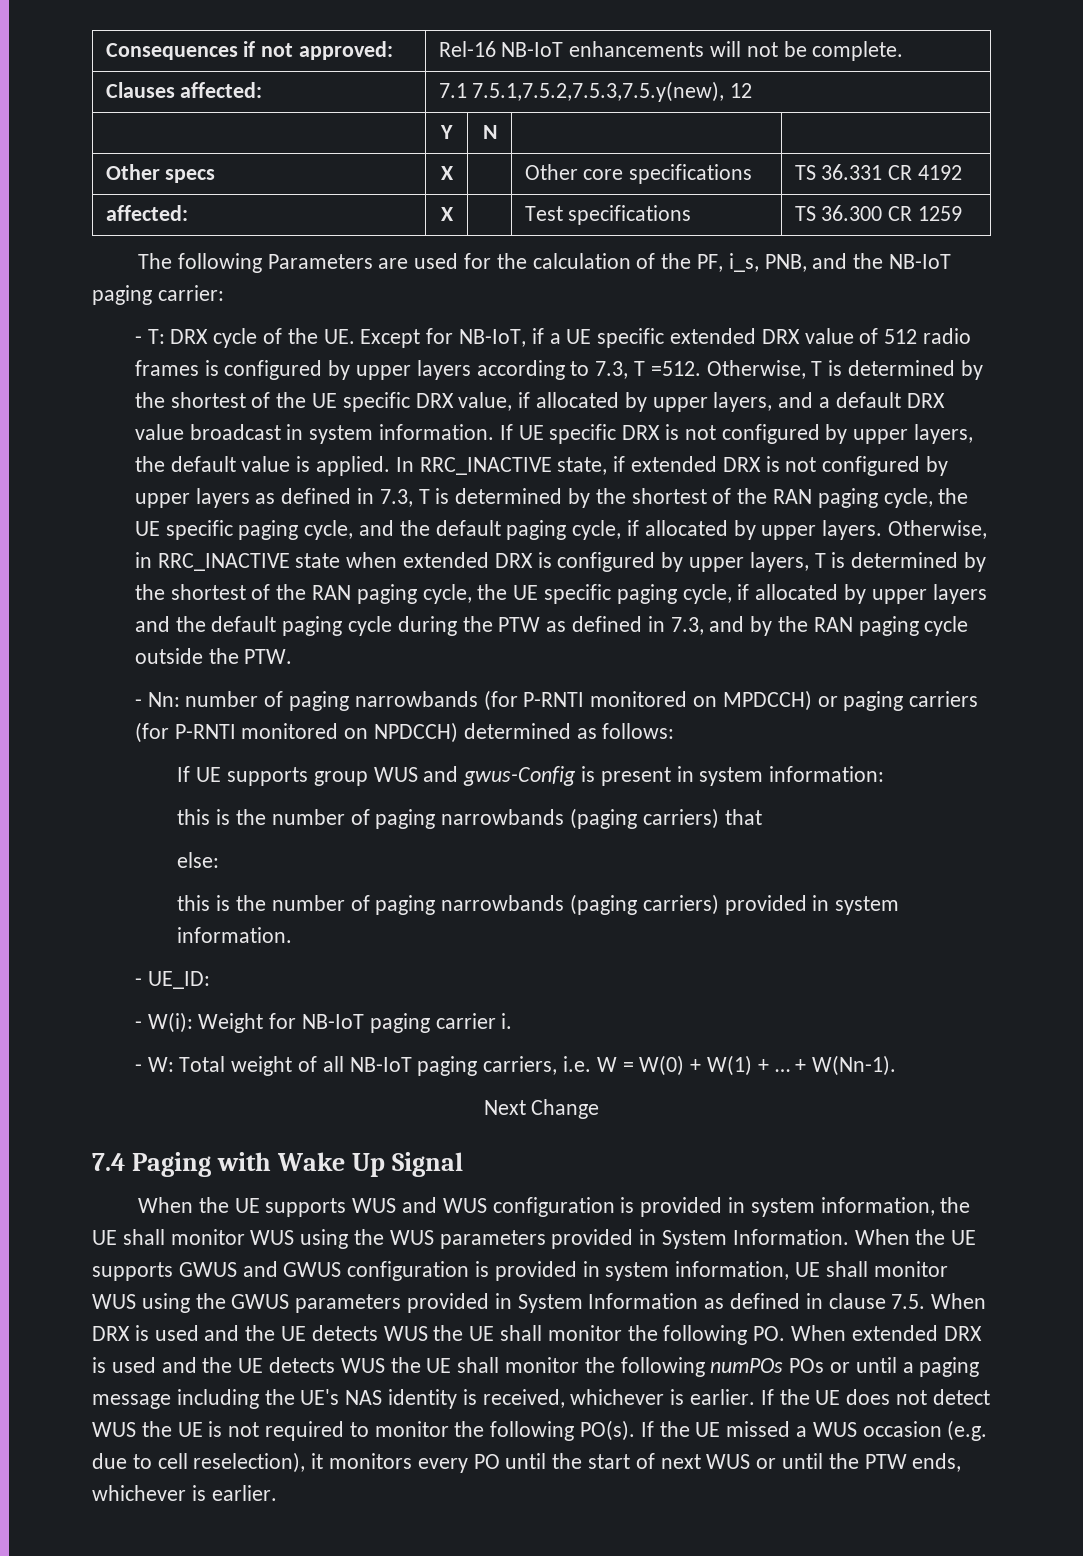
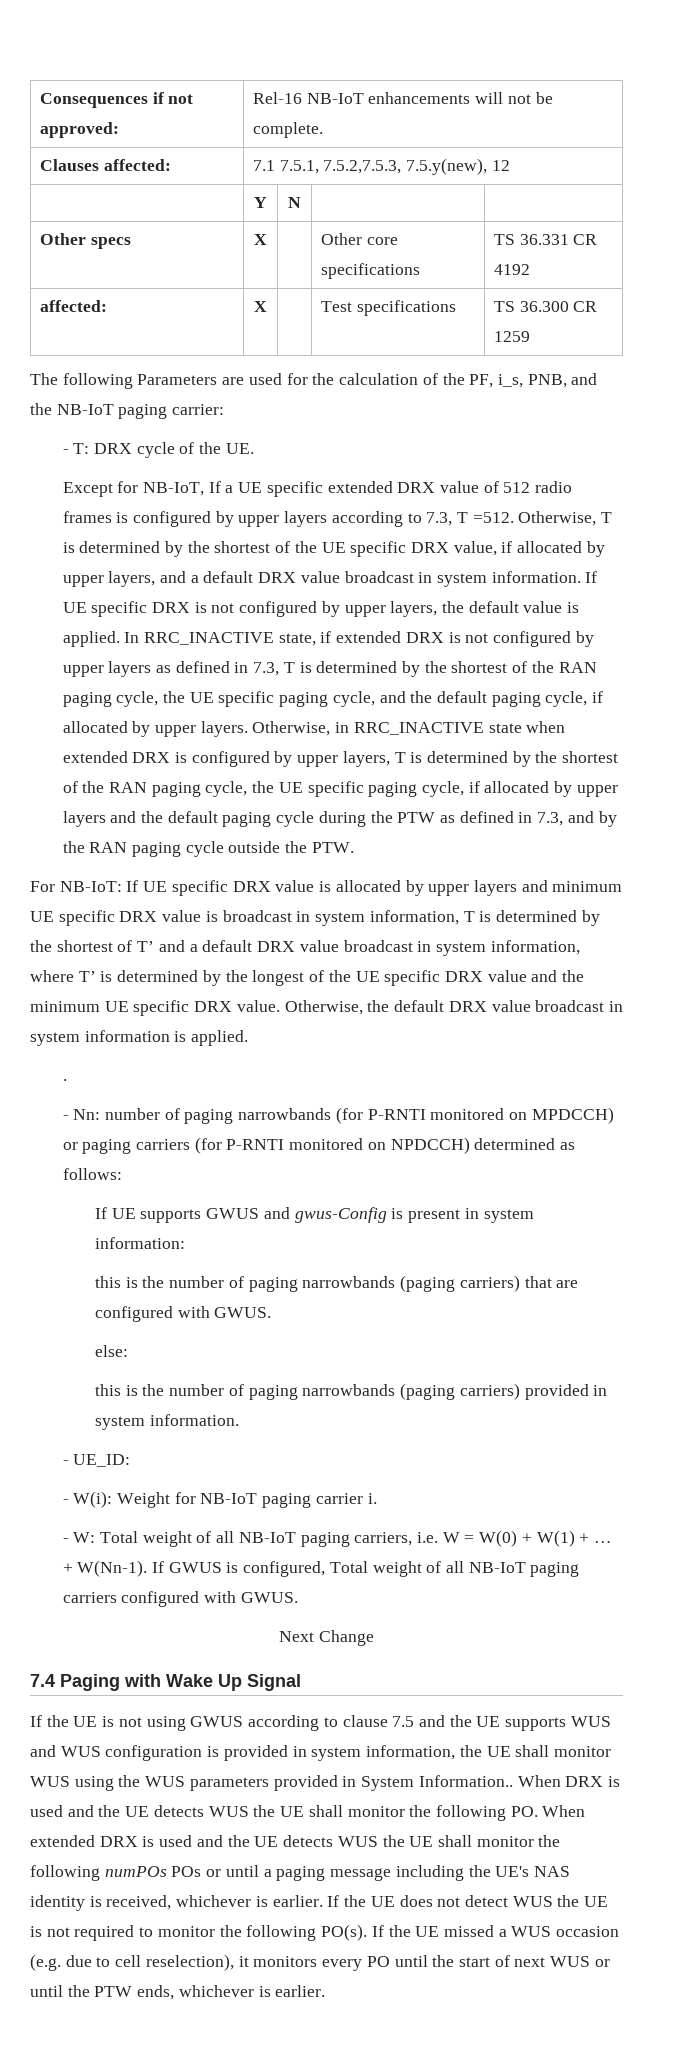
[472,81,725,102] 7.5.1,7.5.2,7.5.3,7.5.y(new), -> [279,158,488,175] 7.5.1, 7.5.2,7.5.3, 7.5.y(new),
(355, 336) none -> (254, 448) //
[531,328,544,344] if -> [208,481,221,493] If
(293, 656) none -> [30,880,623,896] [30,910,600,926] [30,940,580,956] [30,970,585,986] [30,1000,623,1016] [30,1030,249,1046] [62,1079,67,1081] // For NB-IoT: If UE specific DRX value is allocated by upper layers and minimum UE specific DRX value is broadcast in system information, T is determined by the shortest of T’ and a default DRX value broadcast in system information, where T’ is determined by the longest of the UE specific DRX value and the minimum UE specific DRX value. Otherwise, the default DRX value broadcast in system information is applied. // .
[313,767,418,786] group WUS -> [206,1208,260,1219] GWUS
(762, 817) none -> [556,1280,579,1288] [95,1306,272,1322] are configured with GWUS.
(897, 1065) none -> [151,1561,580,1577] [62,1591,298,1607] If GWUS is configured, Total weight of all NB-IoT paging carriers configured with GWUS.
[137,1197,193,1213] When -> [30,1715,445,1731] If the UE is not using GWUS according to clause 7.5 and
[732,1229,977,1245] [92,1261,948,1281] [92,1293,926,1313] Information. When the UE supports GWUS and GWUS configuration is provided in system information, UE shall monitor WUS using the GWUS parameters provided in System Information as defined in clause 7.5. -> [418,1775,513,1787] Information..

